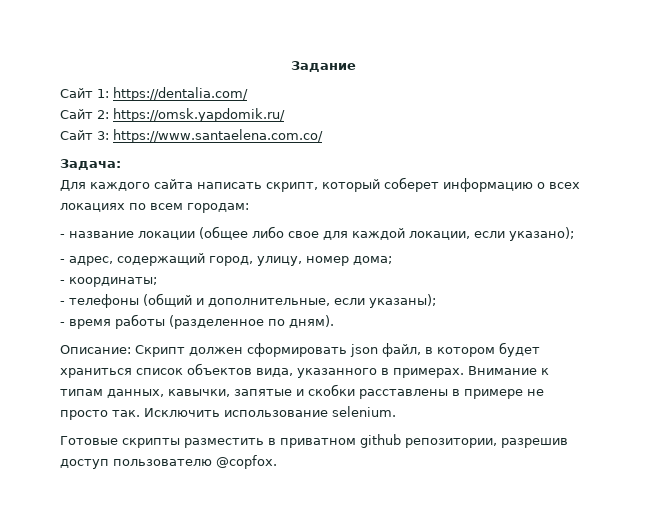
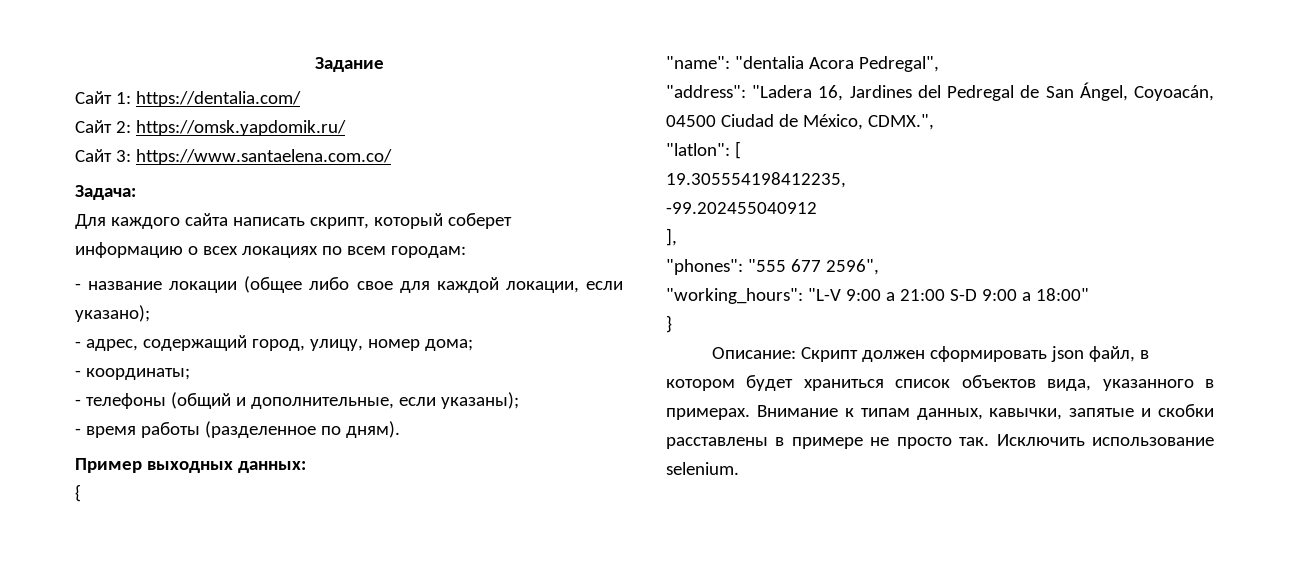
(334, 321) none -> [75,458,306,473] [75,484,81,502] [666,56,939,72] [666,82,1214,101] [666,114,934,130] [666,141,741,159] [666,172,846,188] [666,202,817,214] [666,228,677,246] [666,259,879,275] [666,288,1089,304] [666,315,672,333] // Пример выходных данных: // { // "name": "dentalia Acora Pedregal", // "address": "Ladera 16, Jardines del Pedregal de San Ángel, Coyoacán, 04500 Ciudad de México, CDMX.", // "latlon": [ // 19.305554198412235, // -99.202455040912 // ], // "phones": "555 677 2596", // "working_hours": "L-V 9:00 a 21:00 S-D 9:00 a 18:00" // }
[60,434,568,448] [60,455,277,469] // Готовые скрипты разместить в приватном github репозитории, разрешив доступ пользователю @copfox. -> (739, 468) none

